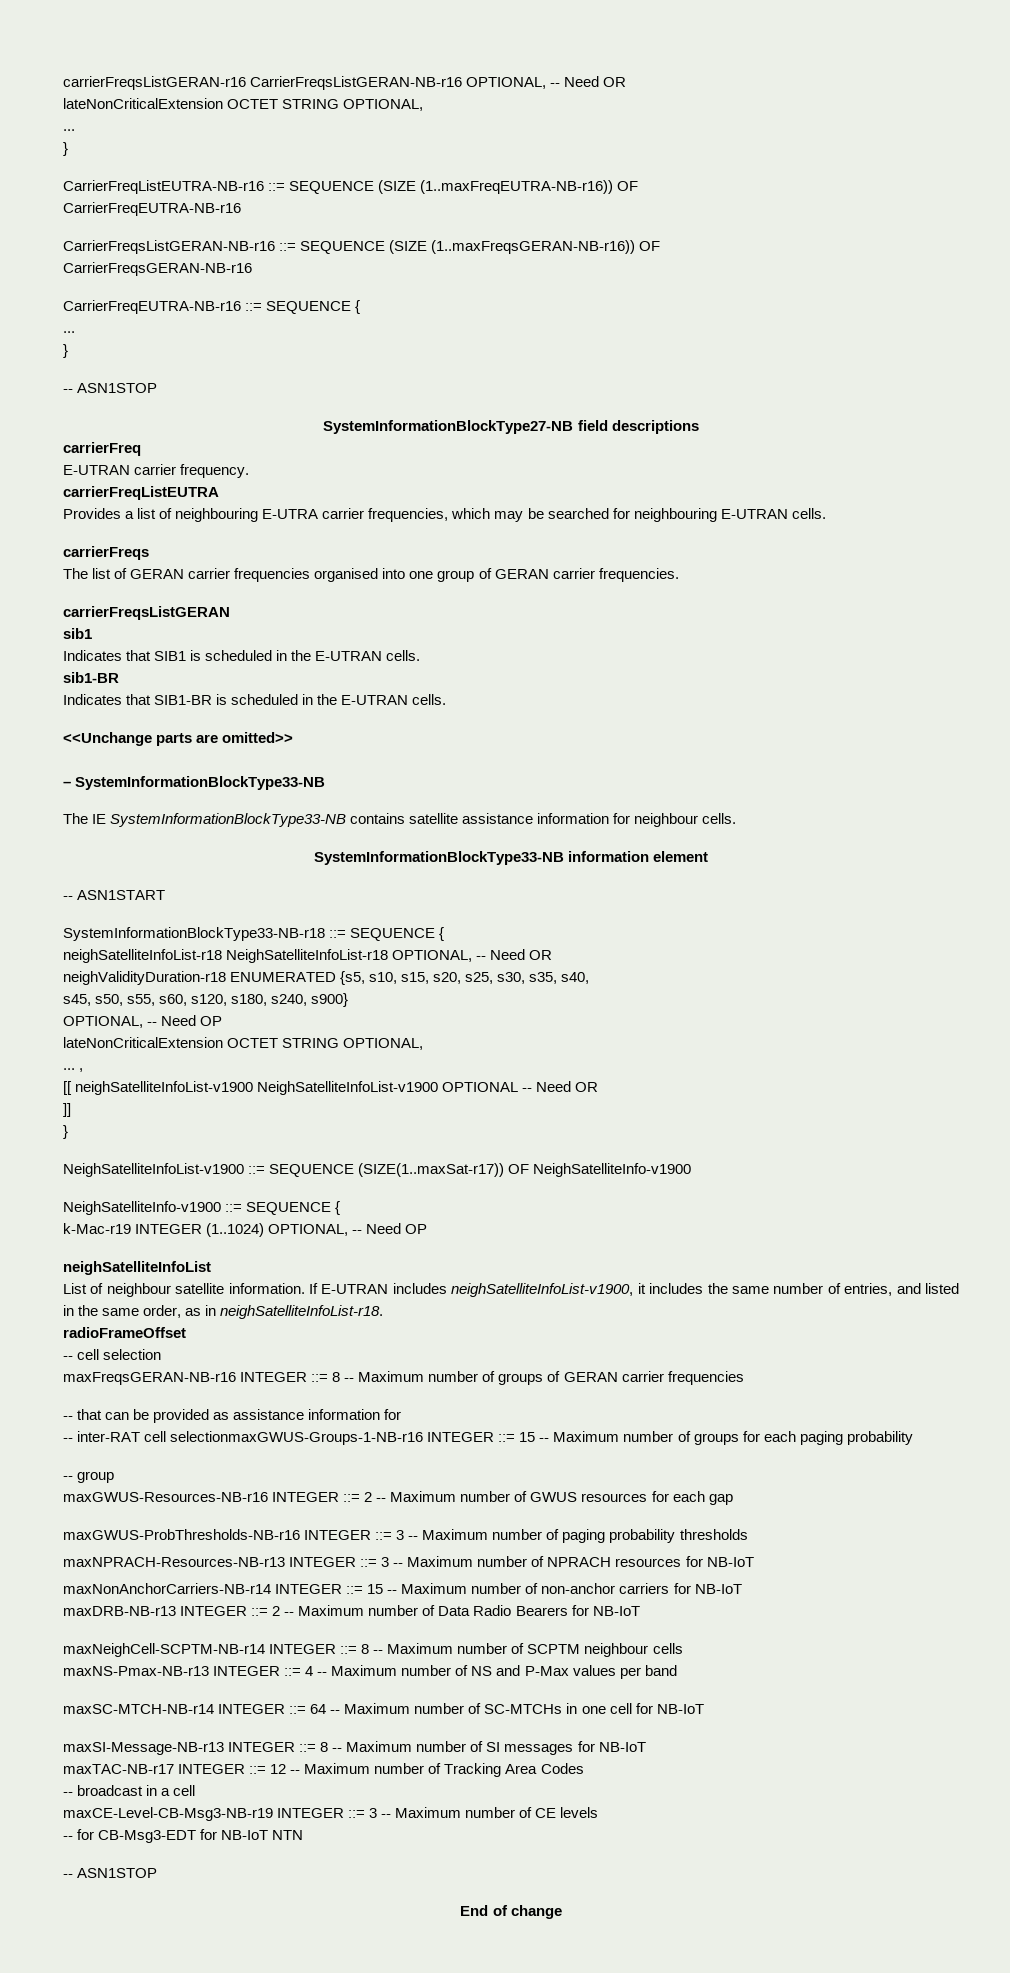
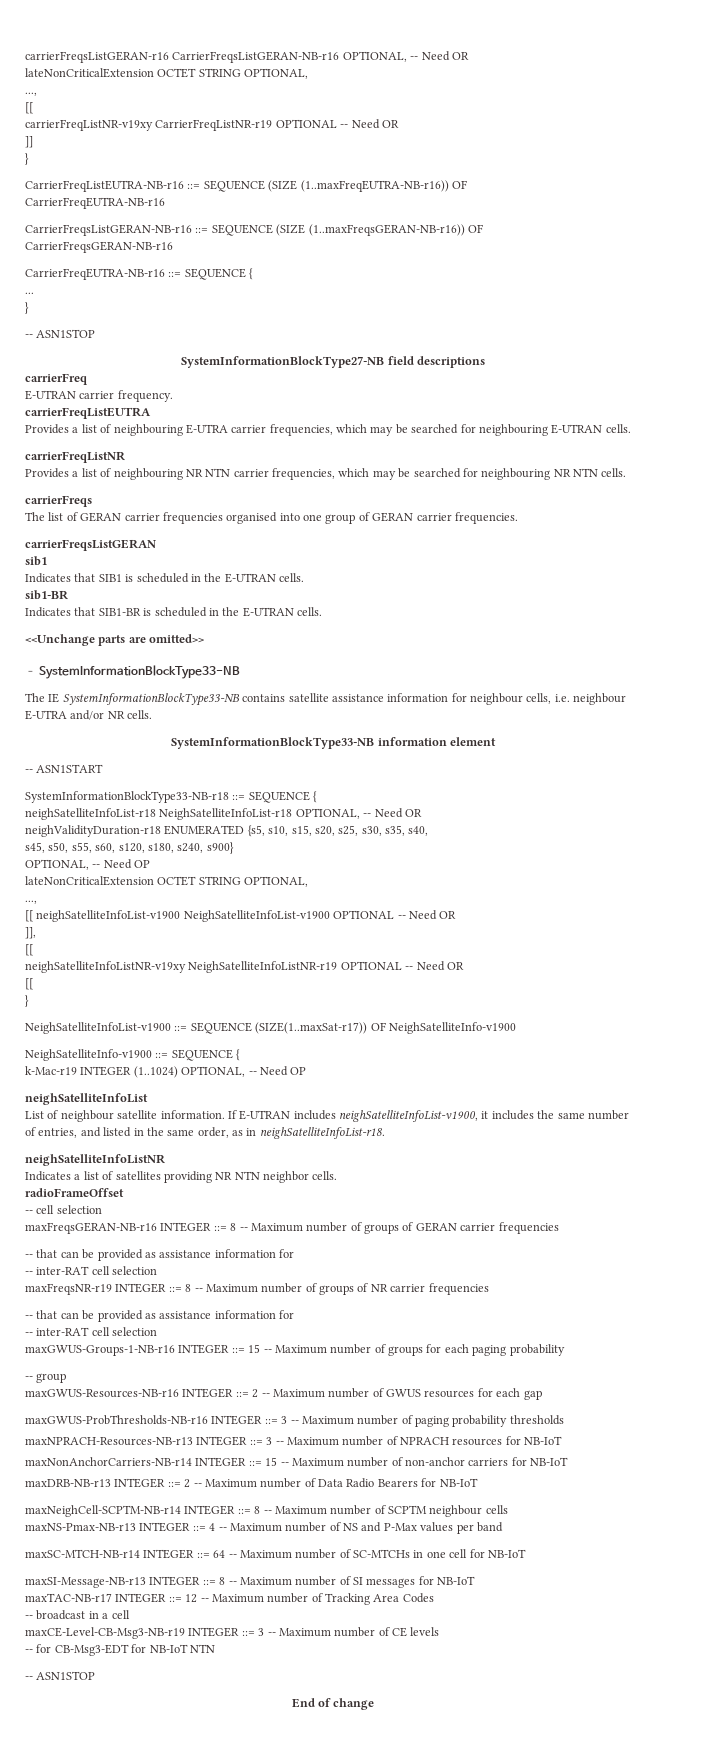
[63,129,75,131] ... -> [25,92,37,96] [25,102,34,114] [25,119,399,131] [25,136,33,148] ..., // [[ // carrierFreqListNR-v19xy CarrierFreqListNR-r19 OPTIONAL -- Need OR // ]]
(826, 513) none -> [25,451,125,463] [25,468,627,480] // carrierFreqListNR // Provides a list of neighbouring NR NTN carrier frequencies, which may be searched for neighbouring NR NTN cells.
(699, 820) none -> [526,693,627,705] [25,710,125,720] cells, i.e. neighbour E-UTRA and/or NR
[63,1068,84,1072] ... , -> [25,900,37,904] ...,
[63,1103,71,1117] ]] -> [25,927,36,939] [25,944,34,956] [25,961,464,973] [25,978,34,990] ]], // [[ // neighSatelliteInfoListNR-v19xy NeighSatelliteInfoListNR-r19 OPTIONAL -- Need OR // [[
(384, 1312) none -> [25,1154,165,1166] [25,1171,338,1183] // neighSatelliteInfoListNR // Indicates a list of satellites providing NR NTN neighbor cells.
[170,1431,424,1445] selectionmaxGWUS-Groups-1-NB-r16 -> [112,1266,158,1275] [25,1283,489,1295] [25,1310,294,1322] [25,1327,158,1336] [25,1345,175,1356] selection // maxFreqsNR-r19 INTEGER ::= 8 -- Maximum number of groups of NR carrier frequencies // -- that can be provided as assistance information for // -- inter-RAT cell selection // maxGWUS-Groups-1-NB-r16

